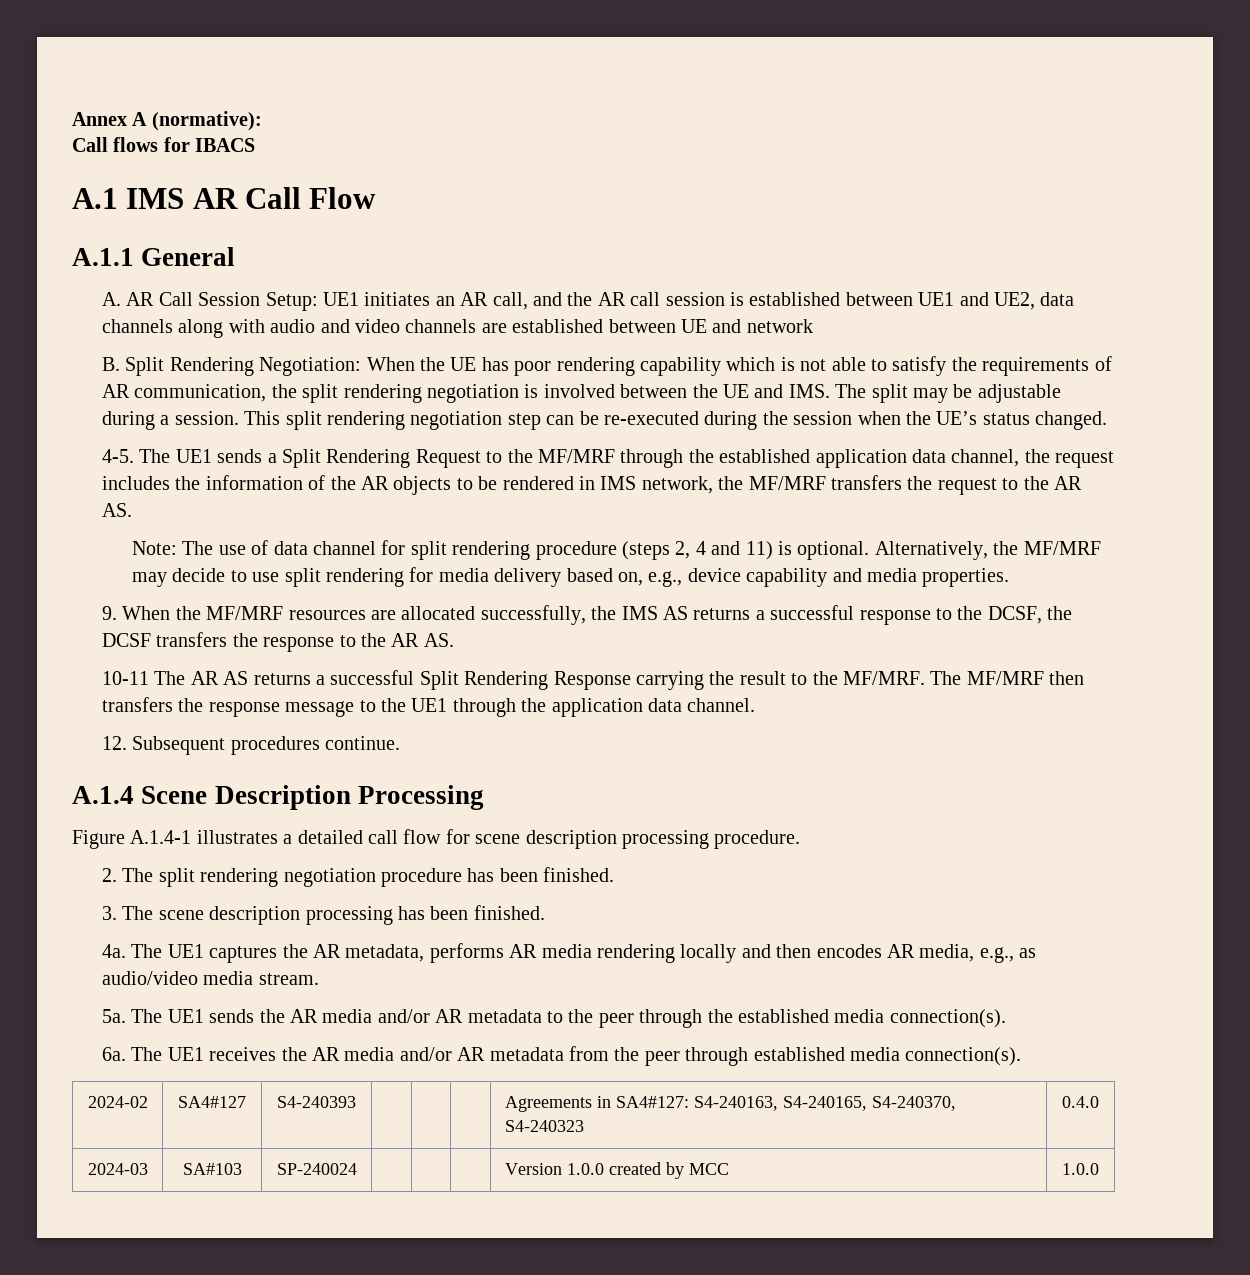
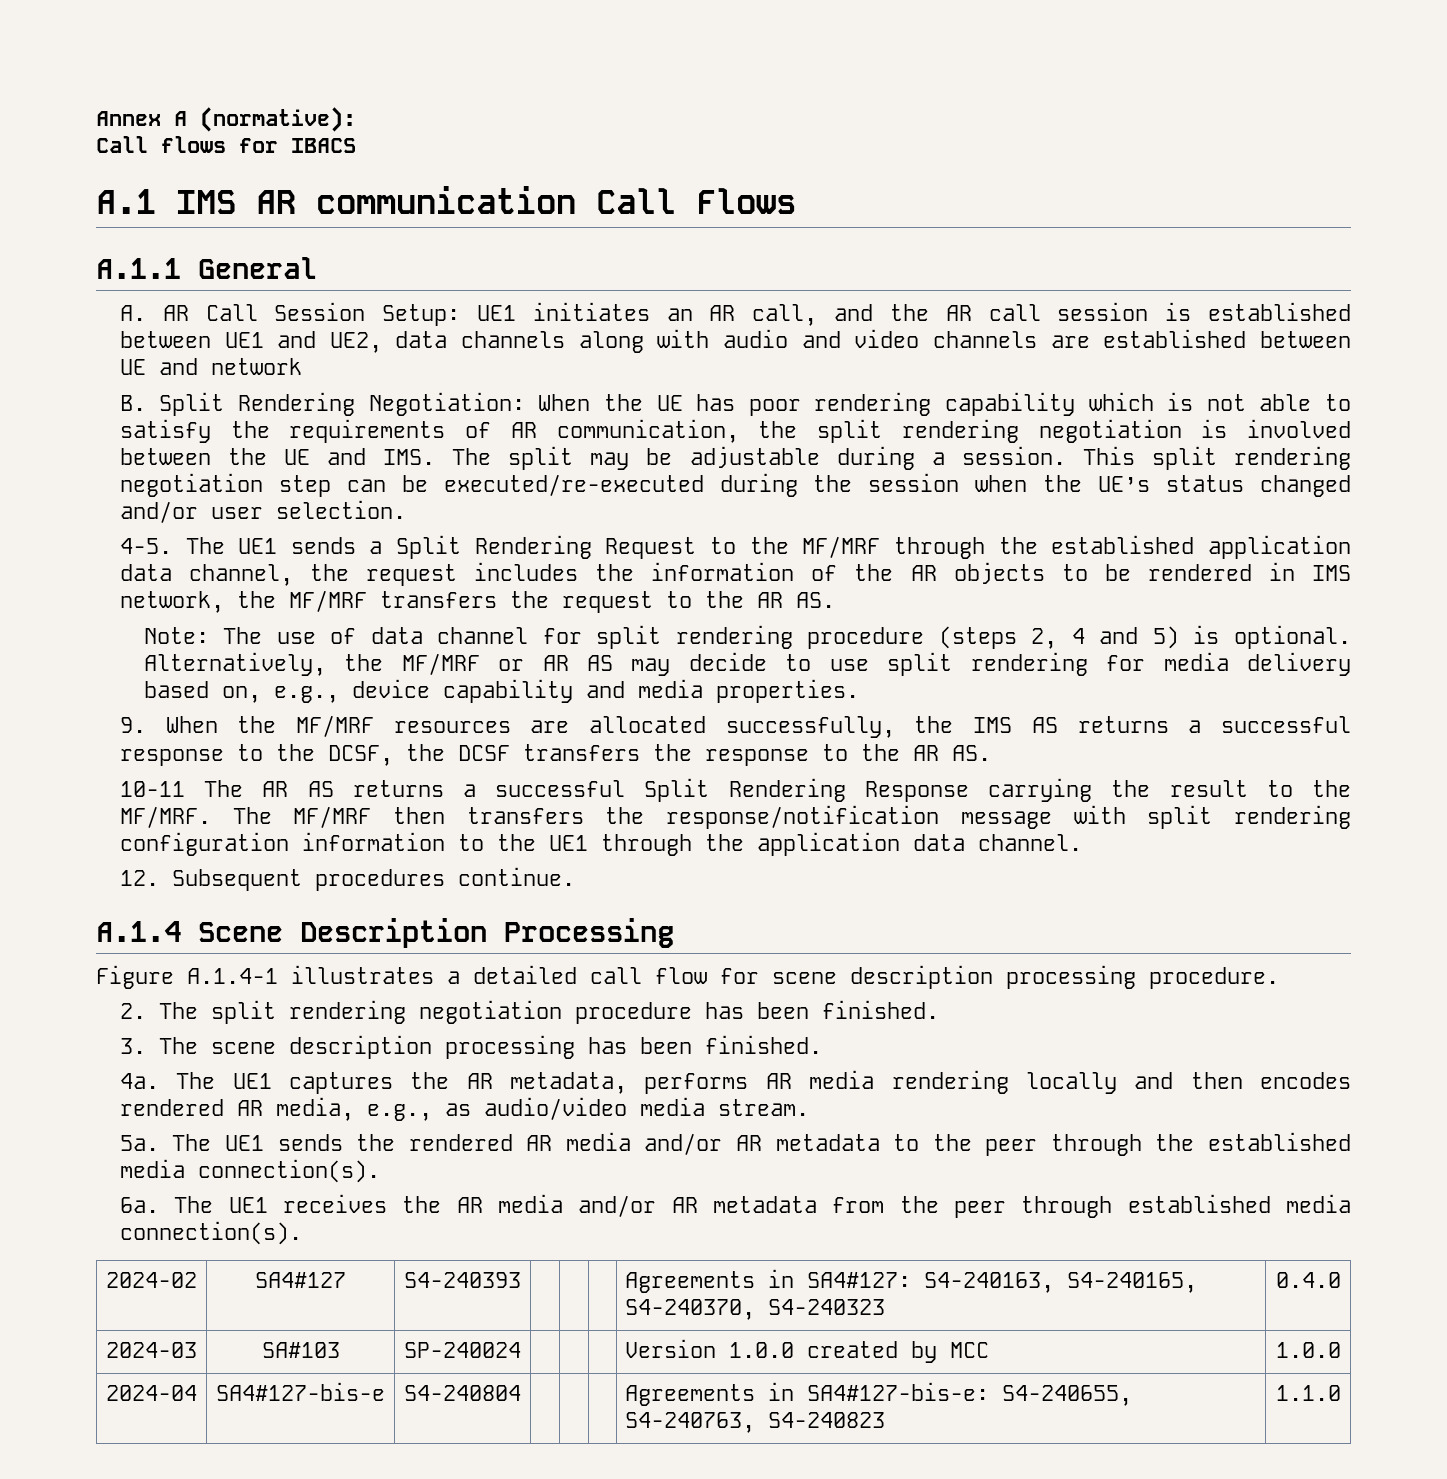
[245,187,377,209] Call Flow -> [316,186,796,214] communication Call Flows
[603,411,699,425] re-executed -> [443,474,704,496] executed/re-executed
[1035,411,1108,430] changed. -> [1260,475,1351,497] [119,500,406,523] changed and/or user selection.
[745,541,773,560] 11) -> [1152,626,1179,649] 5)
(1101, 548) none -> [498,655,613,671] or AR AS
[208,701,355,717] response message -> [666,805,1351,829] [119,832,445,856] response/notification message with split rendering configuration information
(882, 951) none -> [119,1099,224,1116] rendered
(285, 1016) none -> [408,1134,513,1151] rendered
(1099, 1169) none -> [106,1385,197,1401] [216,1382,385,1401] [404,1385,521,1401] [625,1382,1133,1406] [625,1412,886,1433] [1275,1385,1341,1401] // 2024-04 | SA4#127-bis-e | S4-240804 | | | | Agreements in SA4#127-bis-e: S4-240655, S4-240763, S4-240823 | 1.1.0

